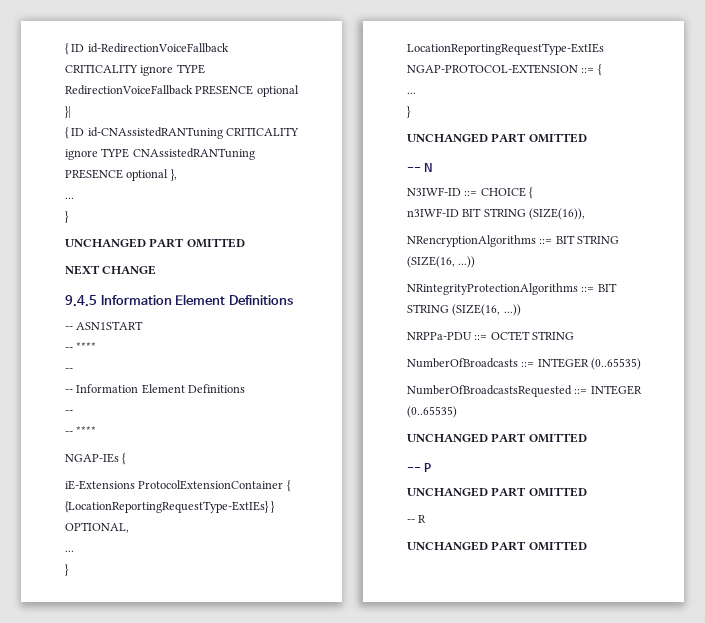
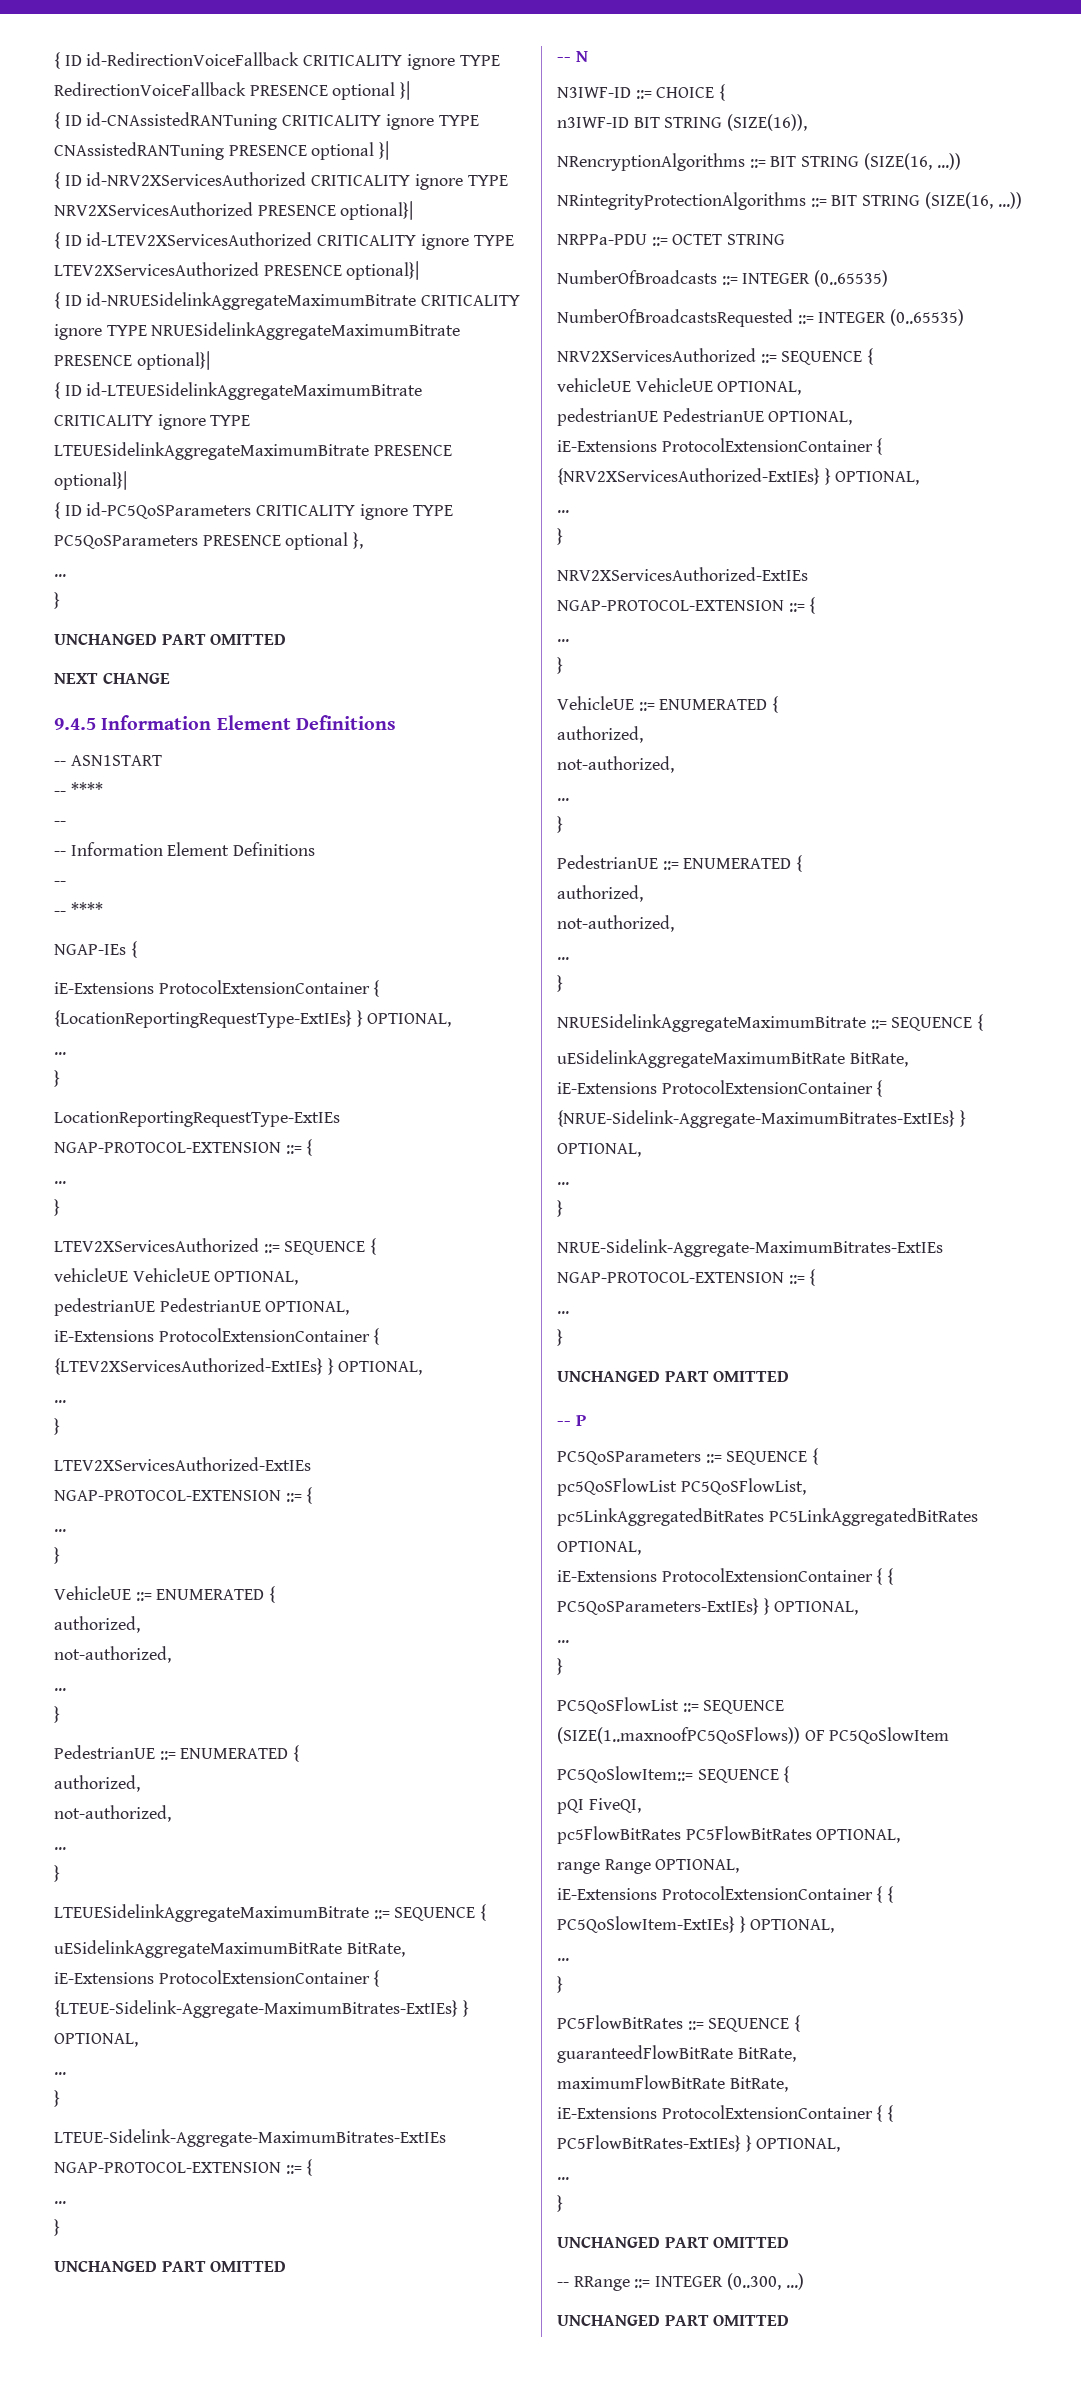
(169, 175) none -> [379,141,390,160] [54,172,508,190] [54,201,414,220] [54,232,514,250] [54,261,420,280] [54,292,521,310] [54,322,461,340] [54,351,210,370] [54,382,423,400] [54,414,251,430] [54,442,452,460] [54,471,127,490] [54,502,453,520] [54,532,349,550] }| // { ID id-NRV2XServicesAuthorized CRITICALITY ignore TYPE NRV2XServicesAuthorized PRESENCE optional}| // { ID id-LTEV2XServicesAuthorized CRITICALITY ignore TYPE LTEV2XServicesAuthorized PRESENCE optional}| // { ID id-NRUESidelinkAggregateMaximumBitrate CRITICALITY ignore TYPE NRUESidelinkAggregateMaximumBitrate PRESENCE optional}| // { ID id-LTEUESidelinkAggregateMaximumBitrate CRITICALITY ignore TYPE LTEUESidelinkAggregateMaximumBitrate PRESENCE optional}| // { ID id-PC5QoSParameters CRITICALITY ignore TYPE PC5QoSParameters PRESENCE optional
(411, 112) none -> [54,1238,377,1255] [54,1268,299,1285] [54,1298,350,1316] [54,1328,380,1345] [54,1358,423,1375] [54,1400,66,1403] [54,1418,60,1435] [54,1457,311,1471] [54,1487,313,1504] [54,1529,66,1532] [54,1547,60,1564] [54,1586,276,1603] [54,1616,140,1633] [54,1646,171,1663] [54,1688,66,1691] [54,1706,60,1723] [54,1745,300,1762] [54,1775,140,1792] [54,1805,171,1822] [54,1847,66,1850] [54,1865,60,1882] [54,1904,487,1922] [54,1940,405,1958] [54,1970,380,1987] [54,2000,469,2018] [54,2033,138,2047] [54,2072,66,2075] [54,2090,60,2107] [54,2129,446,2147] [54,2159,313,2176] [54,2201,66,2204] [54,2219,60,2236] // LTEV2XServicesAuthorized ::= SEQUENCE { // vehicleUE VehicleUE OPTIONAL, // pedestrianUE PedestrianUE OPTIONAL, // iE-Extensions ProtocolExtensionContainer { {LTEV2XServicesAuthorized-ExtIEs} } OPTIONAL, // ... // } // LTEV2XServicesAuthorized-ExtIEs NGAP-PROTOCOL-EXTENSION ::= { // ... // } // VehicleUE ::= ENUMERATED { // authorized, // not-authorized, // ... // } // PedestrianUE ::= ENUMERATED { // authorized, // not-authorized, // ... // } // LTEUESidelinkAggregateMaximumBitrate ::= SEQUENCE { // uESidelinkAggregateMaximumBitRate BitRate, // iE-Extensions ProtocolExtensionContainer { {LTEUE-Sidelink-Aggregate-MaximumBitrates-ExtIEs} } OPTIONAL, // ... // } // LTEUE-Sidelink-Aggregate-MaximumBitrates-ExtIEs NGAP-PROTOCOL-EXTENSION ::= { // ... // }
(457, 412) none -> [557,348,874,365] [557,378,802,395] [557,408,853,426] [557,438,883,455] [557,468,920,485] [557,510,569,513] [557,528,563,545] [557,567,808,581] [557,597,816,614] [557,639,569,642] [557,657,563,674] [557,696,779,713] [557,726,643,743] [557,756,674,773] [557,798,569,801] [557,816,563,833] [557,855,803,872] [557,885,643,902] [557,915,674,932] [557,957,569,960] [557,975,563,992] [557,1014,984,1032] [557,1050,908,1068] [557,1080,883,1097] [557,1110,966,1128] [557,1143,641,1157] [557,1182,569,1185] [557,1200,563,1217] [557,1239,943,1257] [557,1269,816,1286] [557,1311,569,1314] [557,1329,563,1346] // NRV2XServicesAuthorized ::= SEQUENCE { // vehicleUE VehicleUE OPTIONAL, // pedestrianUE PedestrianUE OPTIONAL, // iE-Extensions ProtocolExtensionContainer { {NRV2XServicesAuthorized-ExtIEs} } OPTIONAL, // ... // } // NRV2XServicesAuthorized-ExtIEs NGAP-PROTOCOL-EXTENSION ::= { // ... // } // VehicleUE ::= ENUMERATED { // authorized, // not-authorized, // ... // } // PedestrianUE ::= ENUMERATED { // authorized, // not-authorized, // ... // } // NRUESidelinkAggregateMaximumBitrate ::= SEQUENCE { // uESidelinkAggregateMaximumBitRate BitRate, // iE-Extensions ProtocolExtensionContainer { {NRUE-Sidelink-Aggregate-MaximumBitrates-ExtIEs} } OPTIONAL, // ... // } // NRUE-Sidelink-Aggregate-MaximumBitrates-ExtIEs NGAP-PROTOCOL-EXTENSION ::= { // ... // }
[407,487,587,497] [407,515,427,523] // UNCHANGED PART OMITTED // -- R -> [557,1448,819,1465] [557,1478,806,1496] [557,1508,978,1526] [557,1541,641,1555] [557,1568,894,1585] [557,1598,859,1615] [557,1640,569,1643] [557,1658,563,1675] [557,1697,785,1714] [557,1727,950,1744] [557,1766,790,1783] [557,1798,641,1814] [557,1826,901,1844] [557,1859,740,1874] [557,1886,894,1903] [557,1916,835,1933] [557,1958,569,1961] [557,1976,563,1993] [557,2015,801,2032] [557,2045,796,2063] [557,2075,788,2092] [557,2105,894,2122] [557,2135,841,2152] [557,2177,569,2180] [557,2195,563,2212] [557,2237,790,2248] [557,2273,804,2291] // PC5QoSParameters ::= SEQUENCE { // pc5QoSFlowList PC5QoSFlowList, // pc5LinkAggregatedBitRates PC5LinkAggregatedBitRates OPTIONAL, // iE-Extensions ProtocolExtensionContainer { { PC5QoSParameters-ExtIEs} } OPTIONAL, // ... // } // PC5QoSFlowList ::= SEQUENCE (SIZE(1..maxnoofPC5QoSFlows)) OF PC5QoSlowItem // PC5QoSlowItem::= SEQUENCE { // pQI FiveQI, // pc5FlowBitRates PC5FlowBitRates OPTIONAL, // range Range OPTIONAL, // iE-Extensions ProtocolExtensionContainer { { PC5QoSlowItem-ExtIEs} } OPTIONAL, // ... // } // PC5FlowBitRates ::= SEQUENCE { // guaranteedFlowBitRate BitRate, // maximumFlowBitRate BitRate, // iE-Extensions ProtocolExtensionContainer { { PC5FlowBitRates-ExtIEs} } OPTIONAL, // ... // } // UNCHANGED PART OMITTED // -- RRange ::= INTEGER (0..300, ...)

